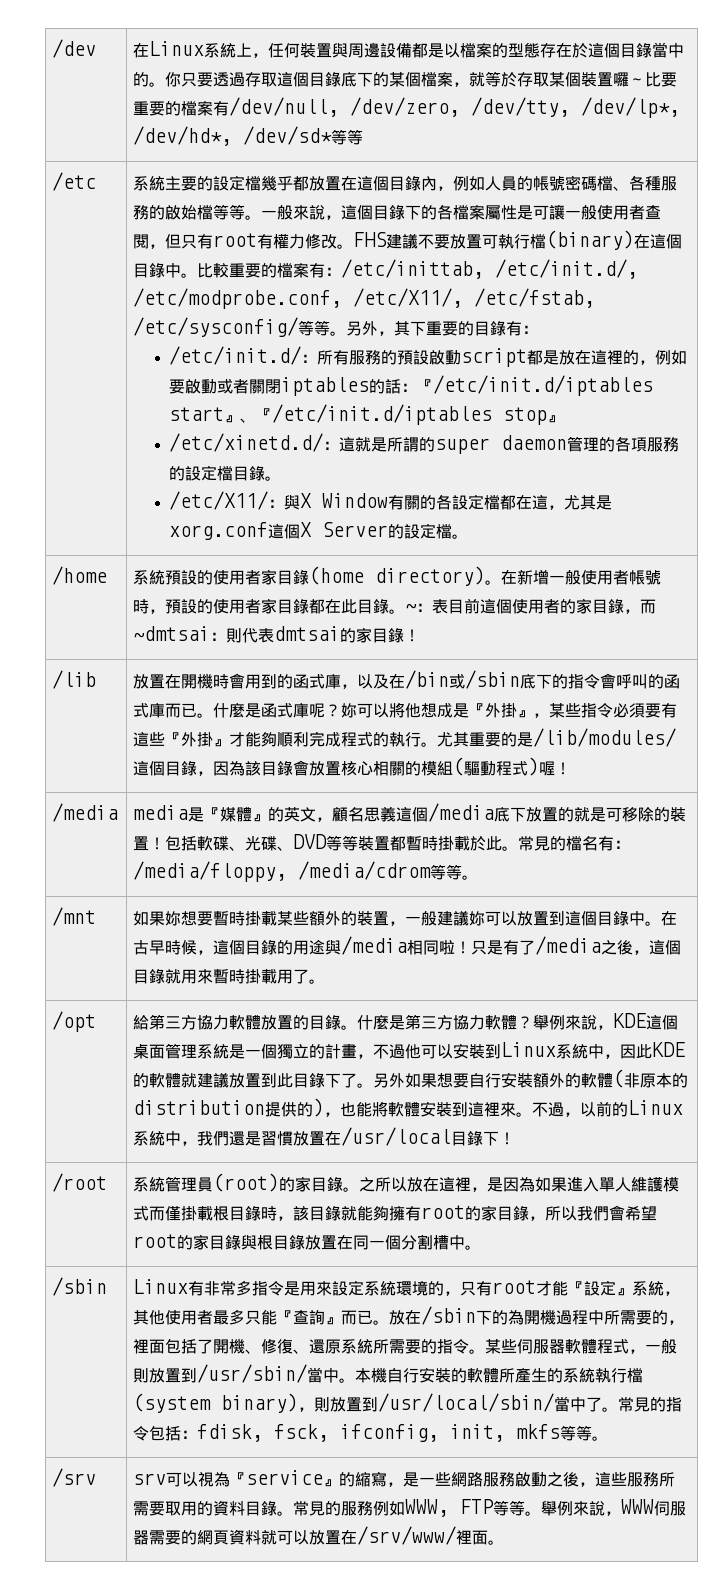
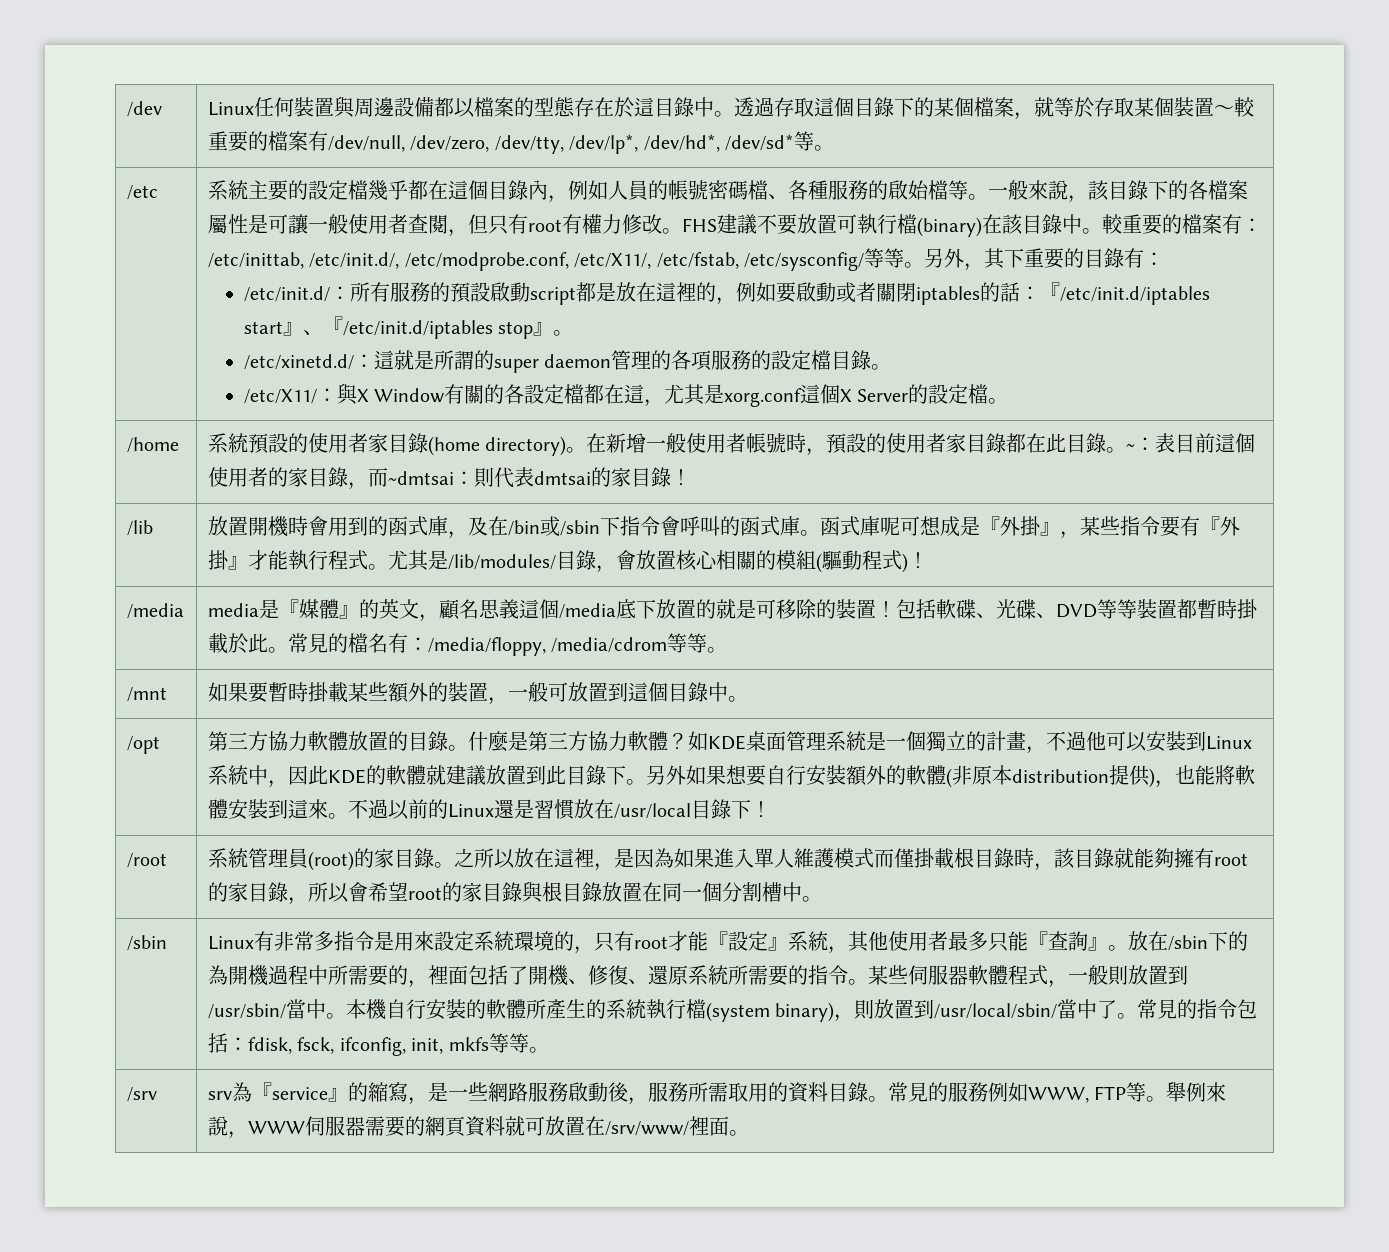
[133,41,269,58] 在Linux系統上， -> [207,102,254,116] Linux
[428,43,445,58] 是 -> (454, 107) none
[604,42,685,58] [133,72,214,87] 個目錄當中的。你只要 -> [653,97,734,117] 目錄中。
[341,72,358,87] 底 -> (894, 107) none
[613,72,678,87] 囉～比要 -> [1213,97,1255,117] ～較
[347,129,364,145] 等 -> [813,145,834,151] 。
[309,176,342,191] 放置 -> (428, 190) none
[229,204,246,220] 等 -> (968, 190) none
[341,204,374,220] 這個 -> [1087,180,1109,201] 該
[650,233,683,249] [133,262,214,278] 這個目錄中。比 -> [1001,214,1102,235] 該目錄中。
(564, 419) none -> [553,330,574,336] 。
[165,674,182,689] 在 -> (248, 526) none
[357,674,374,689] 以 -> (468, 535) none
[520,674,569,689] 底下的 -> [599,516,620,536] 下
[165,702,422,718] 而已。什麼是函式庫呢？妳可以將他 -> [799,516,920,536] 。函式庫呢可
[613,703,678,718] [133,728,677,747] [133,760,294,776] 必須要有這些『外掛』才能夠順利完成程式的執行。尤其重要的是/lib/modules/這個目錄，因為該目錄 -> [1159,516,1240,537] [207,550,616,573] 要有『外掛』才能執行程式。尤其是/lib/modules/目錄，
[539,761,556,776] 喔 -> (908, 563) none
[165,911,198,926] 妳想 -> (248, 692) none
[437,911,518,926] 建議妳可以 -> [547,682,568,702] 可
[661,911,678,926] [133,936,682,955] [133,968,326,984] 在古早時候，這個目錄的用途與/media相同啦！只是有了/media之後，這個目錄就用來暫時掛載用了。 -> (748, 699) none
[133,1014,150,1030] 給 -> (160, 745) none
[533,1013,679,1030] 舉例來說，KDE這個 -> [687,731,746,751] 如KDE
[341,1073,358,1088] 了 -> (626, 775) none
[672,1073,689,1088] 的 -> (1012, 775) none
[297,1102,314,1117] 的 -> (1150, 775) none
[484,1102,501,1117] 裡 -> (308, 809) none
[564,1112,581,1117] ， -> (388, 809) none
[133,1131,230,1146] 系統中，我們 -> (494, 811) none
[309,1131,326,1146] 置 -> (594, 809) none
[577,1206,610,1221] 我們 -> (349, 893) none
[341,1310,374,1325] 而已 -> (1108, 944) none
[166,1471,215,1487] 可以視 -> (232, 1095) none
[547,1471,628,1487] 之後，這些 -> [607,1082,648,1105] 後，
[149,1501,166,1516] 要 -> (728, 1092) none
[509,1500,526,1516] 等 -> (1147, 1092) none
[293,1530,310,1545] 以 -> (545, 1126) none

